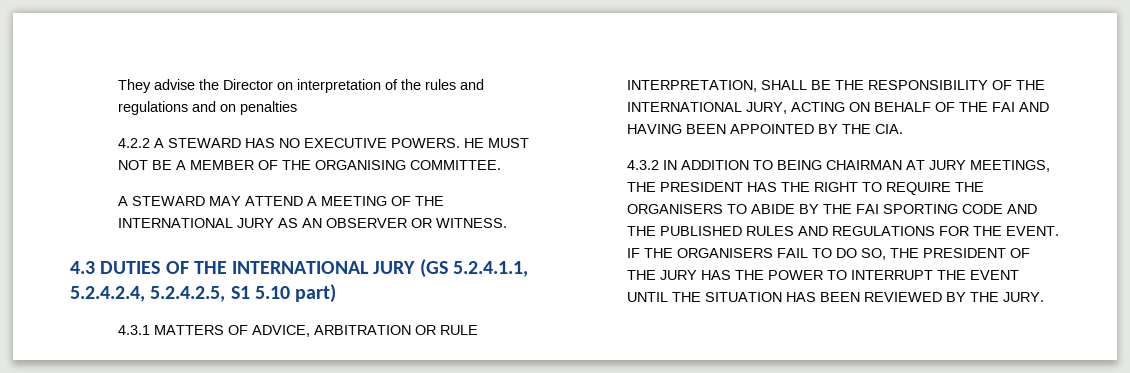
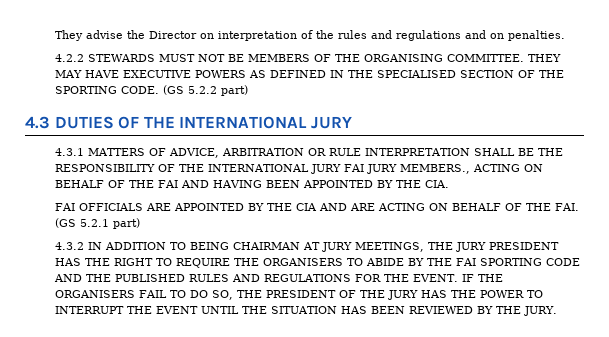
[240,101,298,115] penalties -> [507,30,565,41] penalties.
[154,138,485,148] A STEWARD HAS NO EXECUTIVE POWERS. HE -> [87,54,155,62] STEWARDS
[176,160,255,170] A MEMBER -> [247,54,310,62] MEMBERS
[118,196,445,206] [118,218,508,228] // A STEWARD MAY ATTEND A MEETING OF THE INTERNATIONAL JURY AS AN OBSERVER OR WITNESS. -> [527,54,561,62] [54,70,564,78] [54,85,248,96] THEY MAY HAVE EXECUTIVE POWERS AS DEFINED IN THE SPECIALISED SECTION OF THE SPORTING CODE. (GS 5.2.2 part)
[419,259,528,278] [70,284,337,303] (GS 5.2.4.1.1, 5.2.4.2.4, 5.2.4.2.5, S1 5.10 part) -> (352, 122) none
[627,80,758,92] INTERPRETATION, -> [364,148,470,156] INTERPRETATION
[746,102,788,114] JURY, -> [310,164,470,174] JURY FAI JURY MEMBERS.,
(904, 129) none -> [54,203,579,211] [54,218,140,229] // FAI OFFICIALS ARE APPOINTED BY THE CIA AND ARE ACTING ON BEHALF OF THE FAI. (GS 5.2.1 part)
(657, 187) none -> [455,242,486,252] JURY

